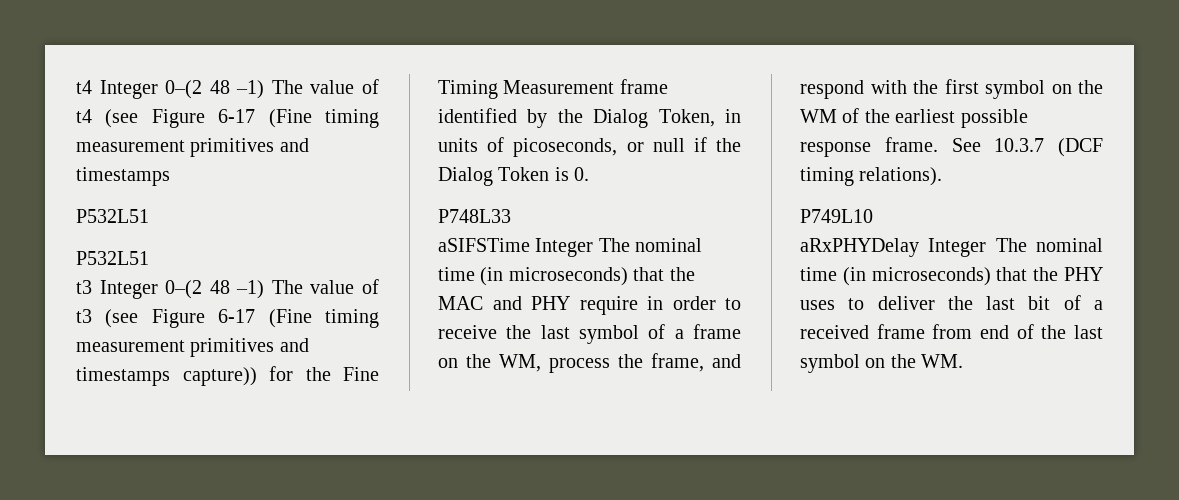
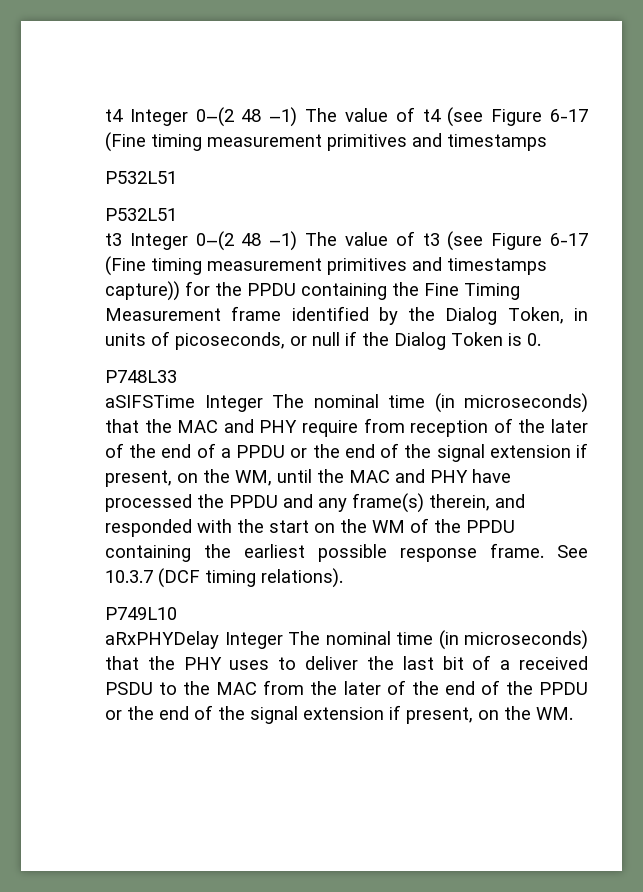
(331, 374) none -> [247,282,419,300] PPDU containing the
[647,296,741,310] [438,324,741,344] [438,353,741,373] [800,79,1045,99] in order to receive the last symbol of a frame on the WM, process the frame, and respond with the first symbol -> [363,418,588,437] [105,443,588,462] [105,469,511,487] [105,493,525,513] [105,519,309,537] from reception of the later of the end of a PPDU or the end of the signal extension if present, on the WM, until the MAC and PHY have processed the PPDU and any frame(s) therein, and responded with the start
(890, 116) none -> [466,520,515,533] [105,544,231,562] PPDU containing the
[876,324,1103,339] [800,354,860,373] frame from end of the last symbol -> [105,680,588,695] [105,705,473,724] PSDU to the MAC from the later of the end of the PPDU or the end of the signal extension if present,

